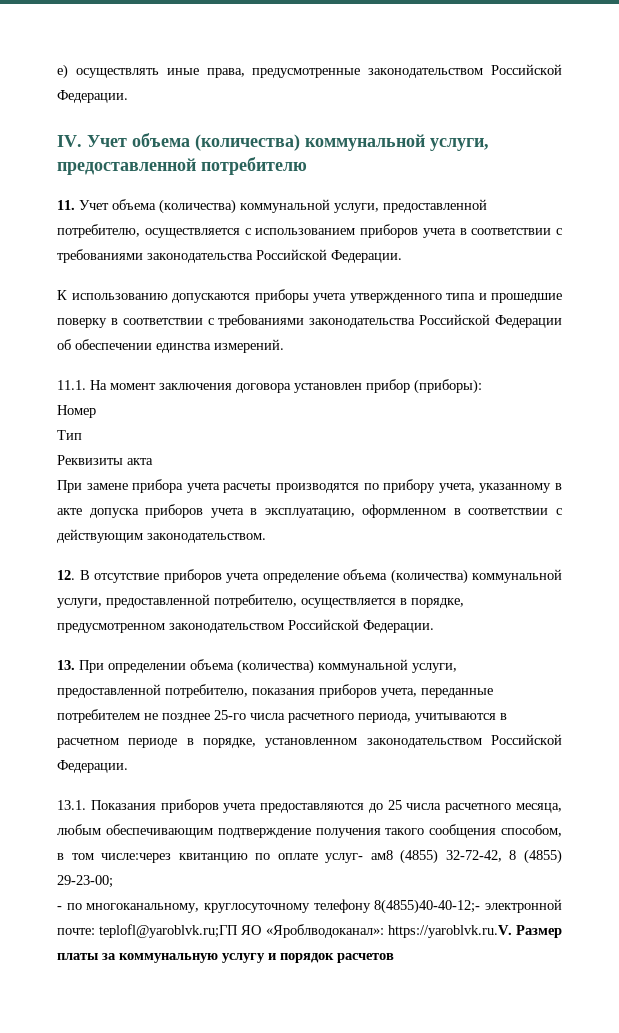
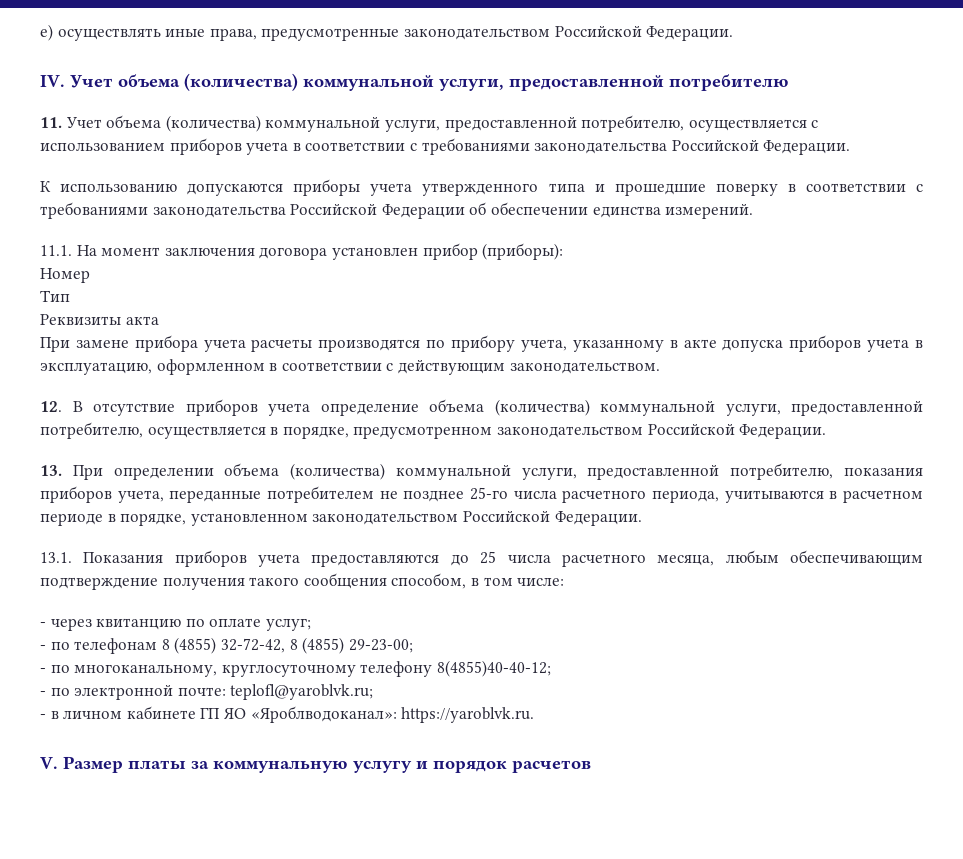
[101,850,393,863] числе:через квитанцию по оплате услуг- ам8 -> [517,577,565,586] [40,618,311,631] [40,638,170,654] числе: // - через квитанцию по оплате услуг; // - по телефонам 8
[374,899,562,914] [57,924,512,938] 8(4855)40-40-12;- электронной почте: teplofl@yaroblvk.ru;ГП ЯО «Яроблводоканал»: https://yaroblvk.ru.V. -> [436,660,551,677] [40,684,374,700] [40,706,535,723] [40,757,58,769] 8(4855)40-40-12; // - по электронной почте: teplofl@yaroblvk.ru; // - в личном кабинете ГП ЯО «Яроблводоканал»: https://yaroblvk.ru. // V.

